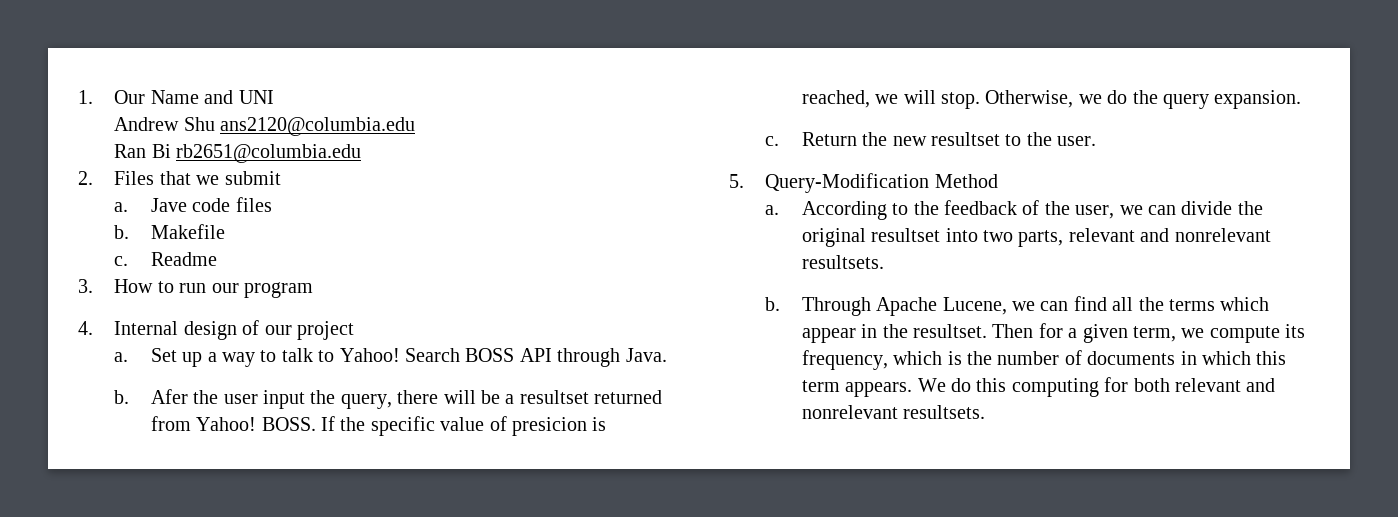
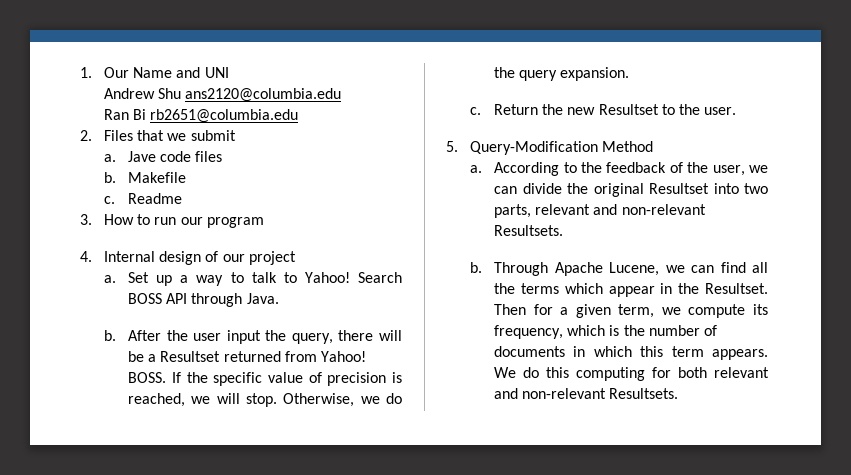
[150,389,188,404] Afer -> [128,330,162,341] After
[519,390,589,404] resultset -> [160,351,221,362] Resultset
[512,417,588,436] presicion -> [327,372,387,386] precision
[931,132,1001,146] resultset -> [598,104,659,115] Resultset
[871,228,941,242] resultset -> [649,183,710,194] Resultset
[1174,228,1271,242] [801,255,884,269] nonrelevant resultsets. -> [621,204,706,215] [494,225,564,236] non-relevant Resultsets.
[913,324,988,338] resultset. -> [705,283,768,294] Resultset.
[801,405,986,419] nonrelevant resultsets. -> [522,388,679,399] non-relevant Resultsets.

